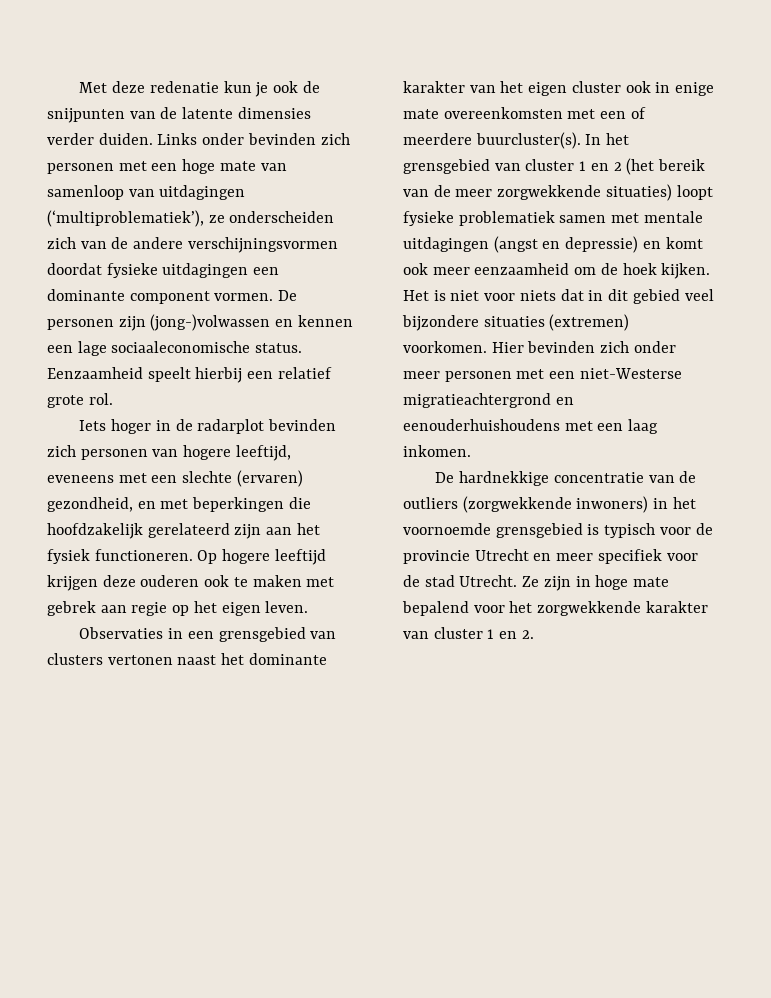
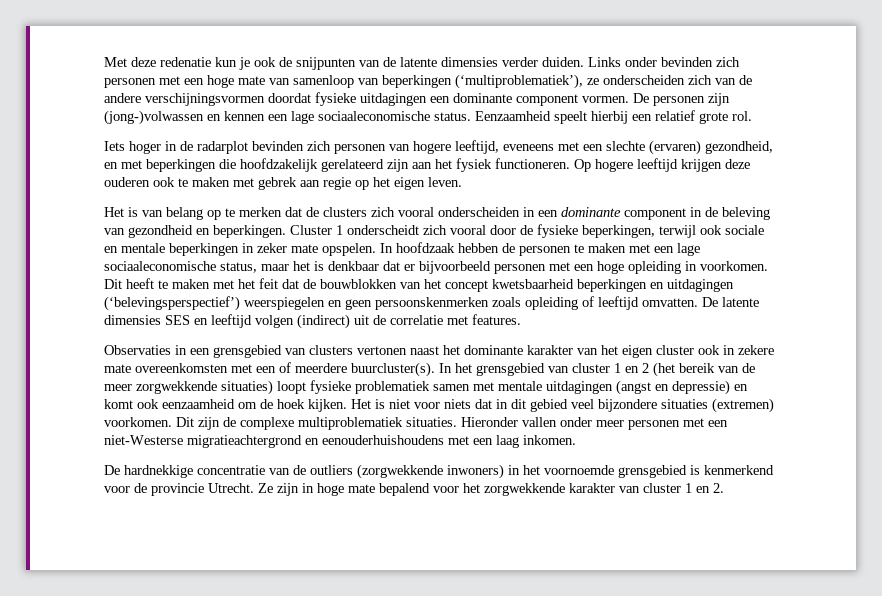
[159,185,246,200] uitdagingen -> [382,75,452,88] beperkingen
(309, 607) none -> [104,207,770,220] [104,224,764,238] [104,242,700,256] [104,261,768,274] [104,278,734,292] [104,296,759,311] [104,314,521,329] // Het is van belang op te merken dat de clusters zich vooral onderscheiden in een dominante component in de beleving van gezondheid en beperkingen. Cluster 1 onderscheidt zich vooral door de fysieke beperkingen, terwijl ook sociale en mentale beperkingen in zeker mate opspelen. In hoofdzaak hebben de personen te maken met een lage sociaaleconomische status, maar het is denkbaar dat er bijvoorbeeld personen met een hoge opleiding in voorkomen. Dit heeft te maken met het feit dat de bouwblokken van het concept kwetsbaarheid beperkingen en uitdagingen (‘belevingsperspectief’) weerspiegelen en geen persoonskenmerken zoals opleiding of leeftijd omvatten. De latente dimensies SES en leeftijd volgen (indirect) uit de correlatie met features.
[675,82,715,96] enige -> [738,345,774,355] zekere
[432,267,470,275] meer -> (159, 404) none
[491,341,630,353] Hier bevinden zich -> [176,417,557,430] Dit zijn de complexe multiproblematiek situaties. Hieronder vallen
[604,523,656,538] typisch -> [704,465,774,475] kenmerkend
[474,549,698,564] [403,575,455,587] Utrecht en meer specifiek voor de stad -> (204, 489) none

